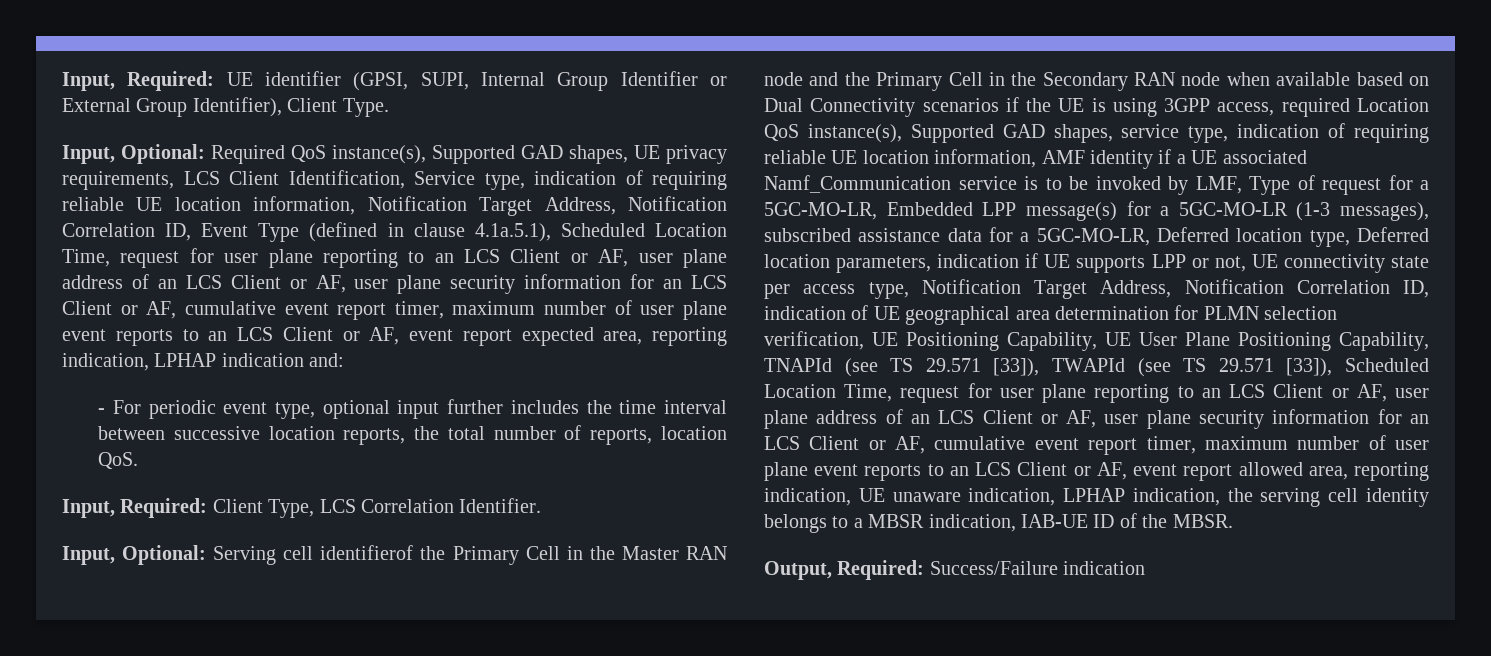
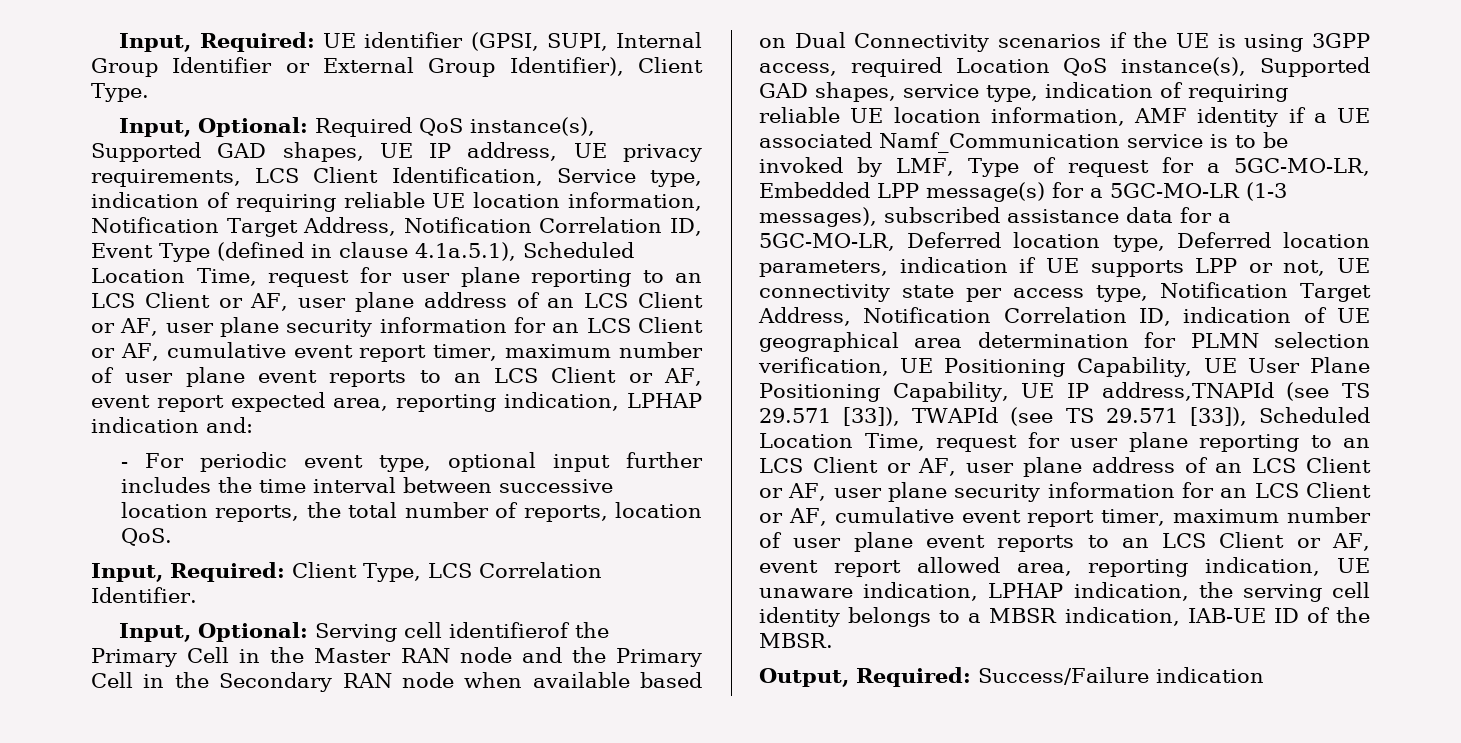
(660, 152) none -> [429,142,607,161] IP address, UE
[764,358,832,372] TNAPId -> [1021,382,1274,401] UE IP address,TNAPId

